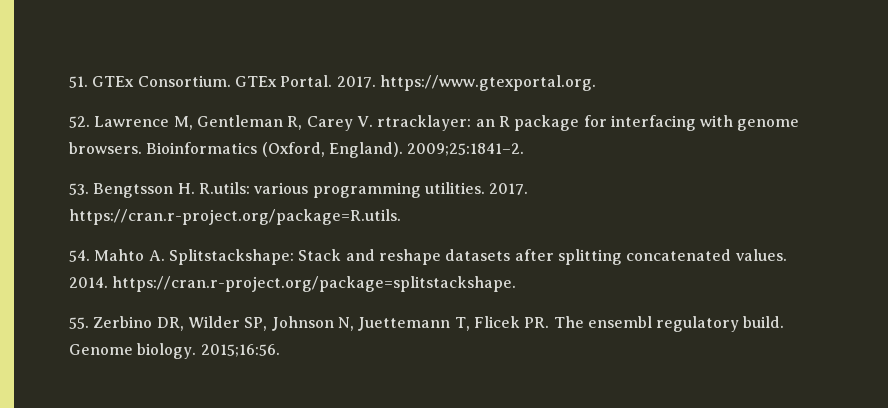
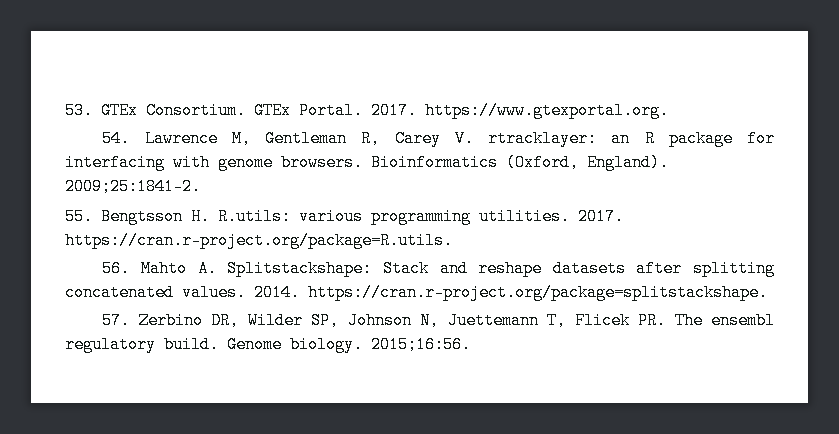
[69,76,88,88] 51. -> [65,102,93,119] 53.
[69,116,90,128] 52. -> [102,130,131,147] 54.
[69,183,89,195] 53. -> [65,208,93,225] 55.
[69,250,90,262] 54. -> [102,260,131,277] 56.
[69,317,89,329] 55. -> [102,312,131,329] 57.

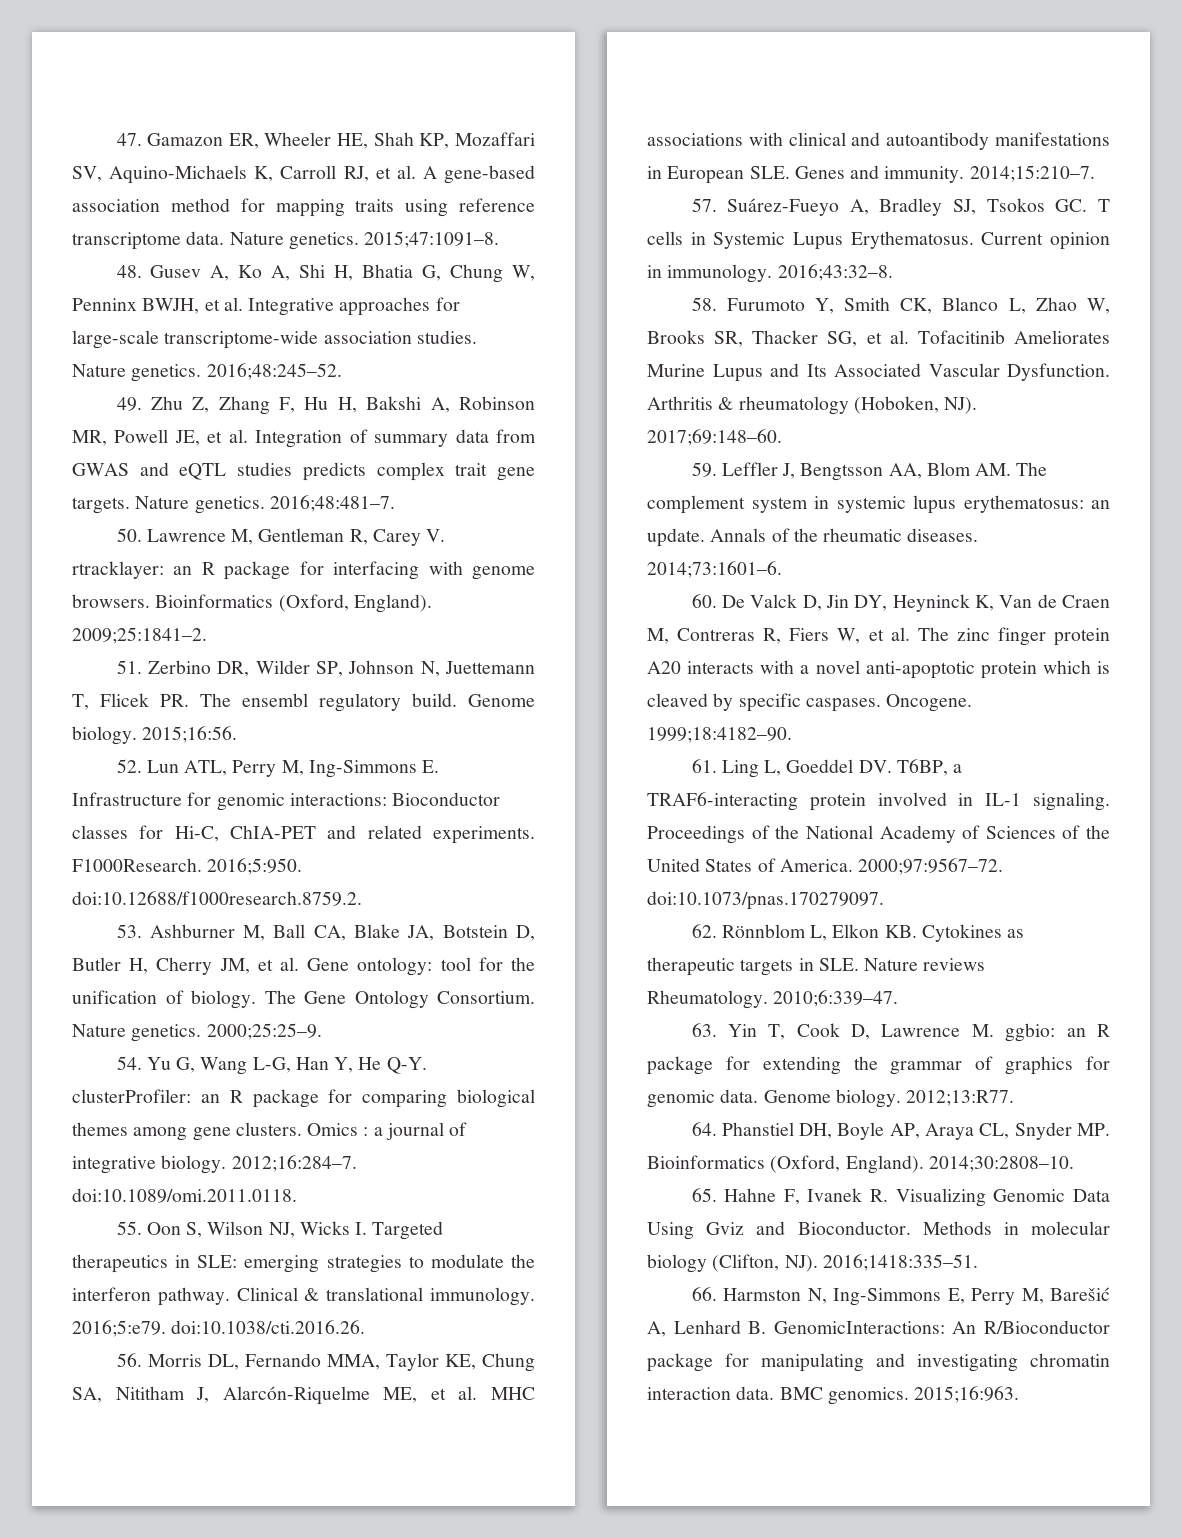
[65,102,669,119] [102,130,131,147] 53. GTEx Consortium. GTEx Portal. 2017. https://www.gtexportal.org. // 54. -> [116,132,535,149] [72,165,535,184] [72,198,535,217] [72,231,500,250] [116,264,536,283] [72,297,460,316] [72,330,477,349] [72,363,342,382] [116,396,536,415] [72,429,537,448] [72,462,535,481] [72,495,395,514] [116,528,142,542] 47. Gamazon ER, Wheeler HE, Shah KP, Mozaffari SV, Aquino-Michaels K, Carroll RJ, et al. A gene-based association method for mapping traits using reference transcriptome data. Nature genetics. 2015;47:1091–8. // 48. Gusev A, Ko A, Shi H, Bhatia G, Chung W, Penninx BWJH, et al. Integrative approaches for large-scale transcriptome-wide association studies. Nature genetics. 2016;48:245–52. // 49. Zhu Z, Zhang F, Hu H, Bakshi A, Robinson MR, Powell JE, et al. Integration of summary data from GWAS and eQTL studies predicts complex trait gene targets. Nature genetics. 2016;48:481–7. // 50.
[65,208,624,225] [65,232,453,249] [102,260,776,277] [65,284,768,301] [102,312,131,329] 55. Bengtsson H. R.utils: various programming utilities. 2017. https://cran.r-project.org/package=R.utils. // 56. Mahto A. Splitstackshape: Stack and reshape datasets after splitting concatenated values. 2014. https://cran.r-project.org/package=splitstackshape. // 57. -> [116,660,142,674] 51.
(471, 344) none -> [116,759,440,778] [72,792,501,811] [72,825,535,844] [72,858,303,875] [72,891,362,906] [116,924,535,941] [72,957,535,976] [72,990,535,1009] [72,1023,322,1042] [116,1056,427,1075] [72,1089,535,1108] [72,1122,468,1141] [72,1155,357,1174] [72,1188,297,1203] [116,1221,444,1240] [72,1254,535,1273] [72,1287,535,1306] [72,1320,366,1337] [116,1353,535,1372] [72,1386,535,1405] [647,132,1110,150] [647,165,1095,184] [691,198,1110,216] [647,231,1110,250] [647,264,893,283] [691,297,1110,314] [647,330,1110,347] [647,363,1110,382] [647,396,978,415] [647,429,782,446] [691,462,1048,481] [647,495,1110,514] [647,528,979,547] [647,561,782,578] [691,594,1110,612] [647,627,1110,646] [647,660,1110,679] [647,693,973,712] [647,727,792,743] [691,759,963,778] [647,792,1110,811] [647,825,1110,844] [647,858,1004,875] [647,891,884,910] [691,924,1025,942] [647,957,986,976] [647,990,899,1009] [691,1023,1110,1042] [647,1056,1110,1075] [647,1089,1015,1108] [691,1122,1110,1140] [647,1155,1074,1174] [691,1188,1110,1207] [647,1221,1110,1240] [647,1254,978,1273] [691,1287,1110,1306] [647,1320,1110,1337] [647,1353,1110,1372] [647,1386,1020,1405] // 52. Lun ATL, Perry M, Ing-Simmons E. Infrastructure for genomic interactions: Bioconductor classes for Hi-C, ChIA-PET and related experiments. F1000Research. 2016;5:950. doi:10.12688/f1000research.8759.2. // 53. Ashburner M, Ball CA, Blake JA, Botstein D, Butler H, Cherry JM, et al. Gene ontology: tool for the unification of biology. The Gene Ontology Consortium. Nature genetics. 2000;25:25–9. // 54. Yu G, Wang L-G, Han Y, He Q-Y. clusterProfiler: an R package for comparing biological themes among gene clusters. Omics : a journal of integrative biology. 2012;16:284–7. doi:10.1089/omi.2011.0118. // 55. Oon S, Wilson NJ, Wicks I. Targeted therapeutics in SLE: emerging strategies to modulate the interferon pathway. Clinical & translational immunology. 2016;5:e79. doi:10.1038/cti.2016.26. // 56. Morris DL, Fernando MMA, Taylor KE, Chung SA, Nititham J, Alarcón-Riquelme ME, et al. MHC associations with clinical and autoantibody manifestations in European SLE. Genes and immunity. 2014;15:210–7. // 57. Suárez-Fueyo A, Bradley SJ, Tsokos GC. T cells in Systemic Lupus Erythematosus. Current opinion in immunology. 2016;43:32–8. // 58. Furumoto Y, Smith CK, Blanco L, Zhao W, Brooks SR, Thacker SG, et al. Tofacitinib Ameliorates Murine Lupus and Its Associated Vascular Dysfunction. Arthritis & rheumatology (Hoboken, NJ). 2017;69:148–60. // 59. Leffler J, Bengtsson AA, Blom AM. The complement system in systemic lupus erythematosus: an update. Annals of the rheumatic diseases. 2014;73:1601–6. // 60. De Valck D, Jin DY, Heyninck K, Van de Craen M, Contreras R, Fiers W, et al. The zinc finger protein A20 interacts with a novel anti-apoptotic protein which is cleaved by specific caspases. Oncogene. 1999;18:4182–90. // 61. Ling L, Goeddel DV. T6BP, a TRAF6-interacting protein involved in IL-1 signaling. Proceedings of the National Academy of Sciences of the United States of America. 2000;97:9567–72. doi:10.1073/pnas.170279097. // 62. Rönnblom L, Elkon KB. Cytokines as therapeutic targets in SLE. Nature reviews Rheumatology. 2010;6:339–47. // 63. Yin T, Cook D, Lawrence M. ggbio: an R package for extending the grammar of graphics for genomic data. Genome biology. 2012;13:R77. // 64. Phanstiel DH, Boyle AP, Araya CL, Snyder MP. Bioinformatics (Oxford, England). 2014;30:2808–10. // 65. Hahne F, Ivanek R. Visualizing Genomic Data Using Gviz and Bioconductor. Methods in molecular biology (Clifton, NJ). 2016;1418:335–51. // 66. Harmston N, Ing-Simmons E, Perry M, Barešić A, Lenhard B. GenomicInteractions: An R/Bioconductor package for manipulating and investigating chromatin interaction data. BMC genomics. 2015;16:963.

